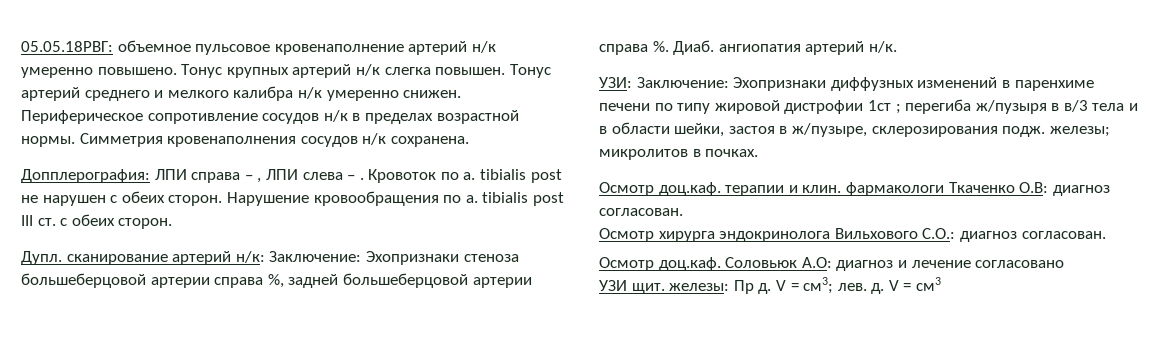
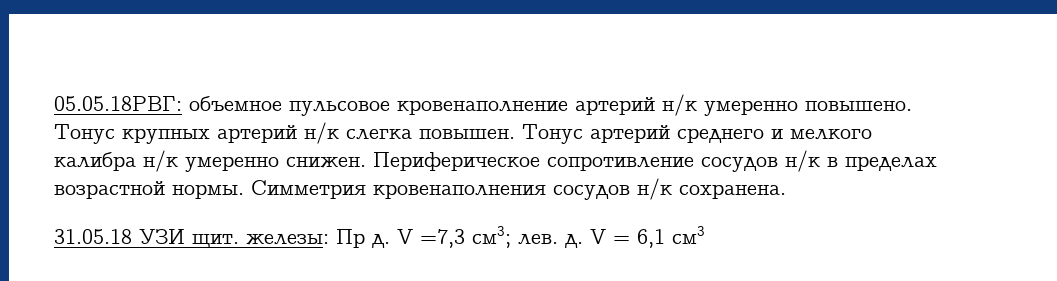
[21,169,562,183] [21,191,564,206] [21,214,173,229] [21,251,519,265] [21,273,532,288] [599,40,897,55] [599,77,1094,91] [599,99,1139,114] [599,122,1110,137] [599,149,759,160] [599,182,1110,196] [599,208,683,216] [599,228,1106,242] [599,257,1065,271] Допплерография: ЛПИ справа – , ЛПИ слева – . Кровоток по а. tibialis роst не нарушен с обеих сторон. Нарушение кровообращения по а. tibialis роst III ст. с обеих сторон. // Дупл. сканирование артерий н/к: Заключение: Эхопризнаки стеноза большеберцовой артерии справа %, задней большеберцовой артерии справа %. Диаб. ангиопатия артерий н/к. // УЗИ: Заключение: Эхопризнаки диффузных изменений в паренхиме печени по типу жировой дистрофии 1ст ; перегиба ж/пузыря в в/3 тела и в области шейки, застоя в ж/пузыре, склерозирования подж. железы; микролитов в почках. // Осмотр доц.каф. терапии и клин. фармакологи Ткаченко О.В: диагноз согласован. // Осмотр хирурга эндокринолога Вильхового С.О.: диагноз согласован. // Осмотр доц.каф. Соловьюк А.О: диагноз и лечение согласовано // -> [54,229,132,244] 31.05.18
[790,283,799,291] = -> [420,229,465,248] =7,3
(912, 287) none -> [637,229,665,248] 6,1

